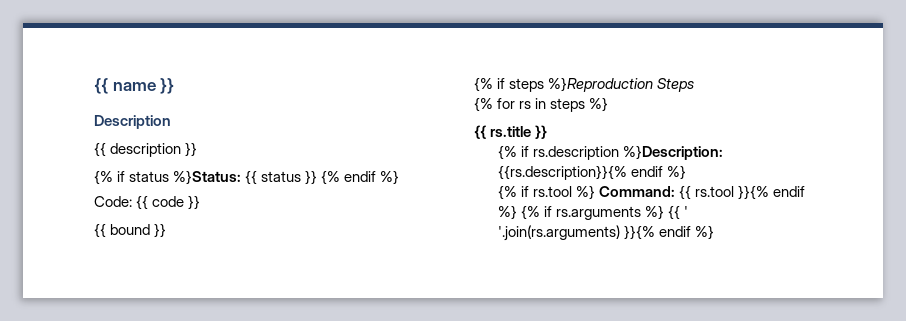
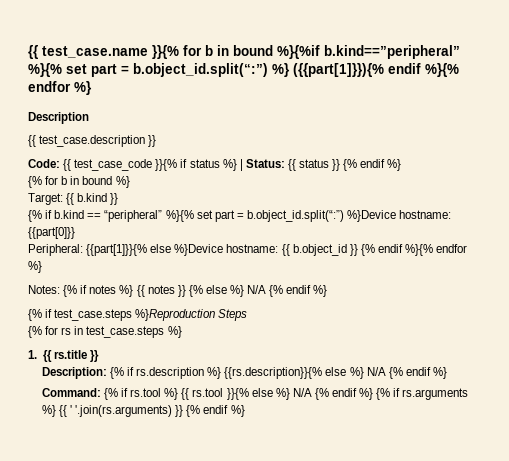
[94,78,175,94] {{ name }} -> [28,45,460,59] [28,63,459,77] [28,81,92,95] {{ test_case.name }}{% for b in bound %}{%if b.kind==”peripheral” %}{% set part = b.object_id.split(“:”) %} ({{part[1]}}){% endif %}{% endfor %}
[110,142,198,157] [94,170,242,185] description }} // {% if status %}Status: -> [39,135,157,147] [28,159,285,171] test_case.description }} // Code: {{ test_case_code }}{% if status %} | Status:
[94,195,201,210] [94,223,167,238] [474,77,545,92] Code: {{ code }} // {{ bound }} // {% if steps -> [28,176,130,188] [28,193,119,205] [28,210,452,222] [28,227,75,239] [28,244,468,256] [28,261,42,273] [28,285,328,297] [28,309,133,321] {% for b in bound %} // Target: {{ b.kind }} // {% if b.kind == “peripheral” %}{% set part = b.object_id.split(“:”) %}Device hostname: {{part[0]}} // Peripheral: {{part[1]}}{% else %}Device hostname: {{ b.object_id }} {% endif %}{% endfor %} // Notes: {% if notes %} {{ notes }} {% else %} N/A {% endif %} // {% if test_case.steps
[550,97,609,112] steps %} // -> [86,326,182,338] [28,350,37,359] test_case.steps %} // 1.
(548, 132) none -> [41,367,107,379] Description:
[623,145,724,160] [497,165,687,180] %}Description: {{rs.description}}{% endif %} // -> [207,367,447,379] [41,388,101,397] %} {{rs.description}}{% else %} N/A {% endif %} // Command:
[599,186,676,197] Command: -> (179, 394) none
(770, 192) none -> [251,388,329,400] else %} N/A {%
[624,225,656,240] }}{% -> [175,405,201,417] }} {%

